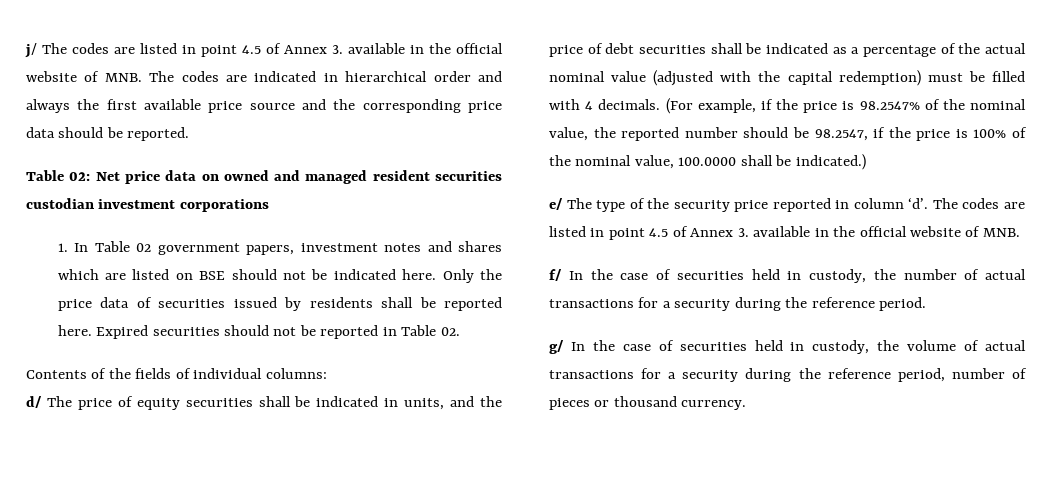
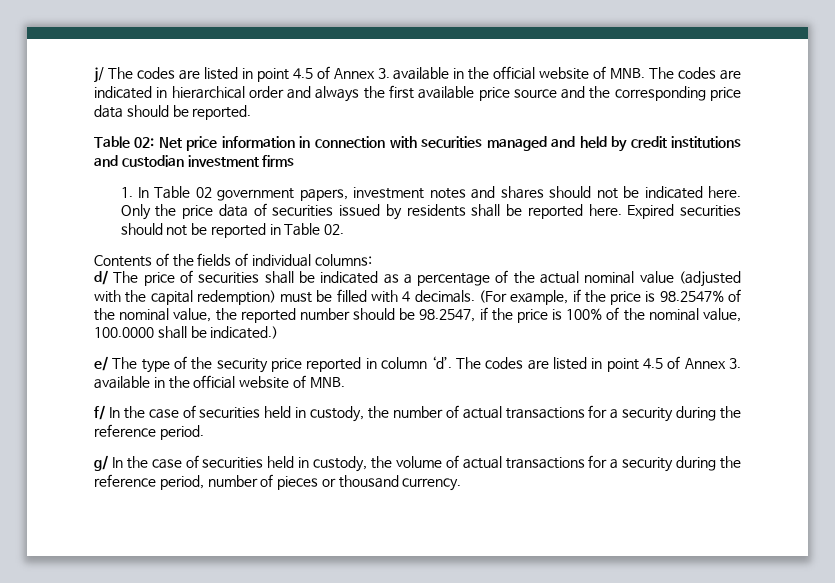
[165,170,503,184] data on owned and managed resident securities -> [221,136,741,152] [94,155,118,167] information in connection with securities managed and held by credit institutions and
[179,199,269,212] corporations -> [262,155,295,167] firms
[57,269,226,280] which are listed on BSE -> (544, 192) none
[136,396,503,410] [549,43,635,57] equity securities shall be indicated in units, and the price of debt -> (193, 276) none

